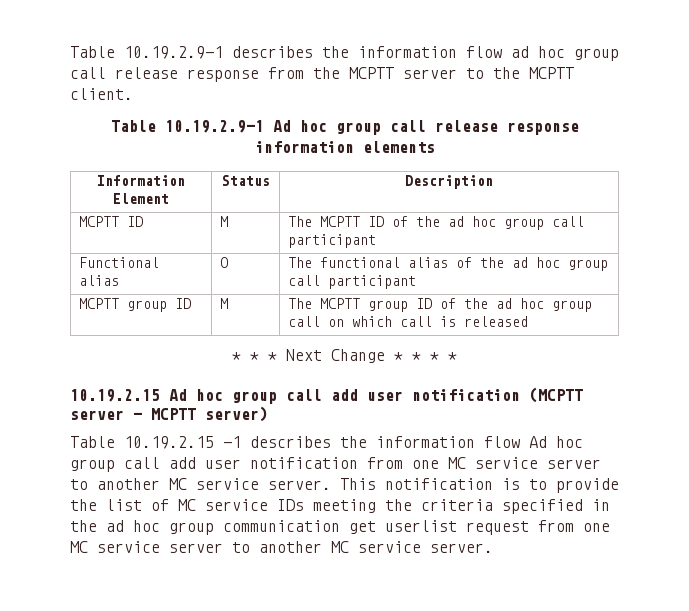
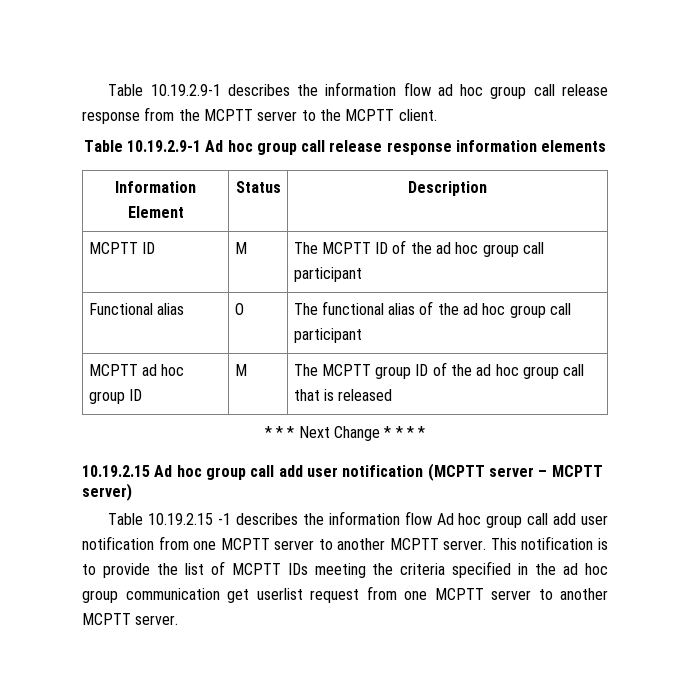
(120, 303) none -> [141,364,185,376] ad hoc
[328,316,433,327] on which call -> [293,389,320,401] that
[448,457,601,469] [70,478,259,490] MC service server to another MC service -> [220,538,439,550] MCPTT server to another MCPTT
[178,499,268,511] MC service -> [231,563,281,575] MCPTT
[70,541,421,553] MC service server to another MC service -> [434,588,608,600] [82,613,131,625] MCPTT server to another MCPTT

